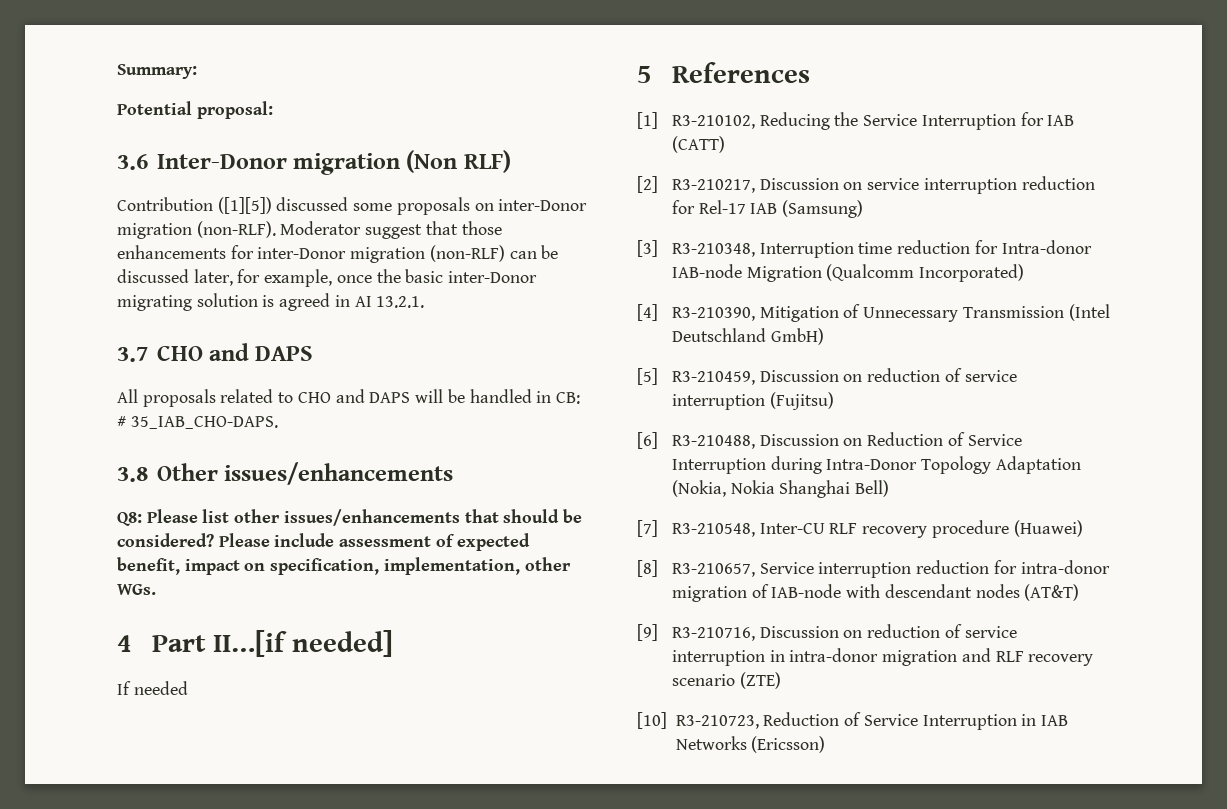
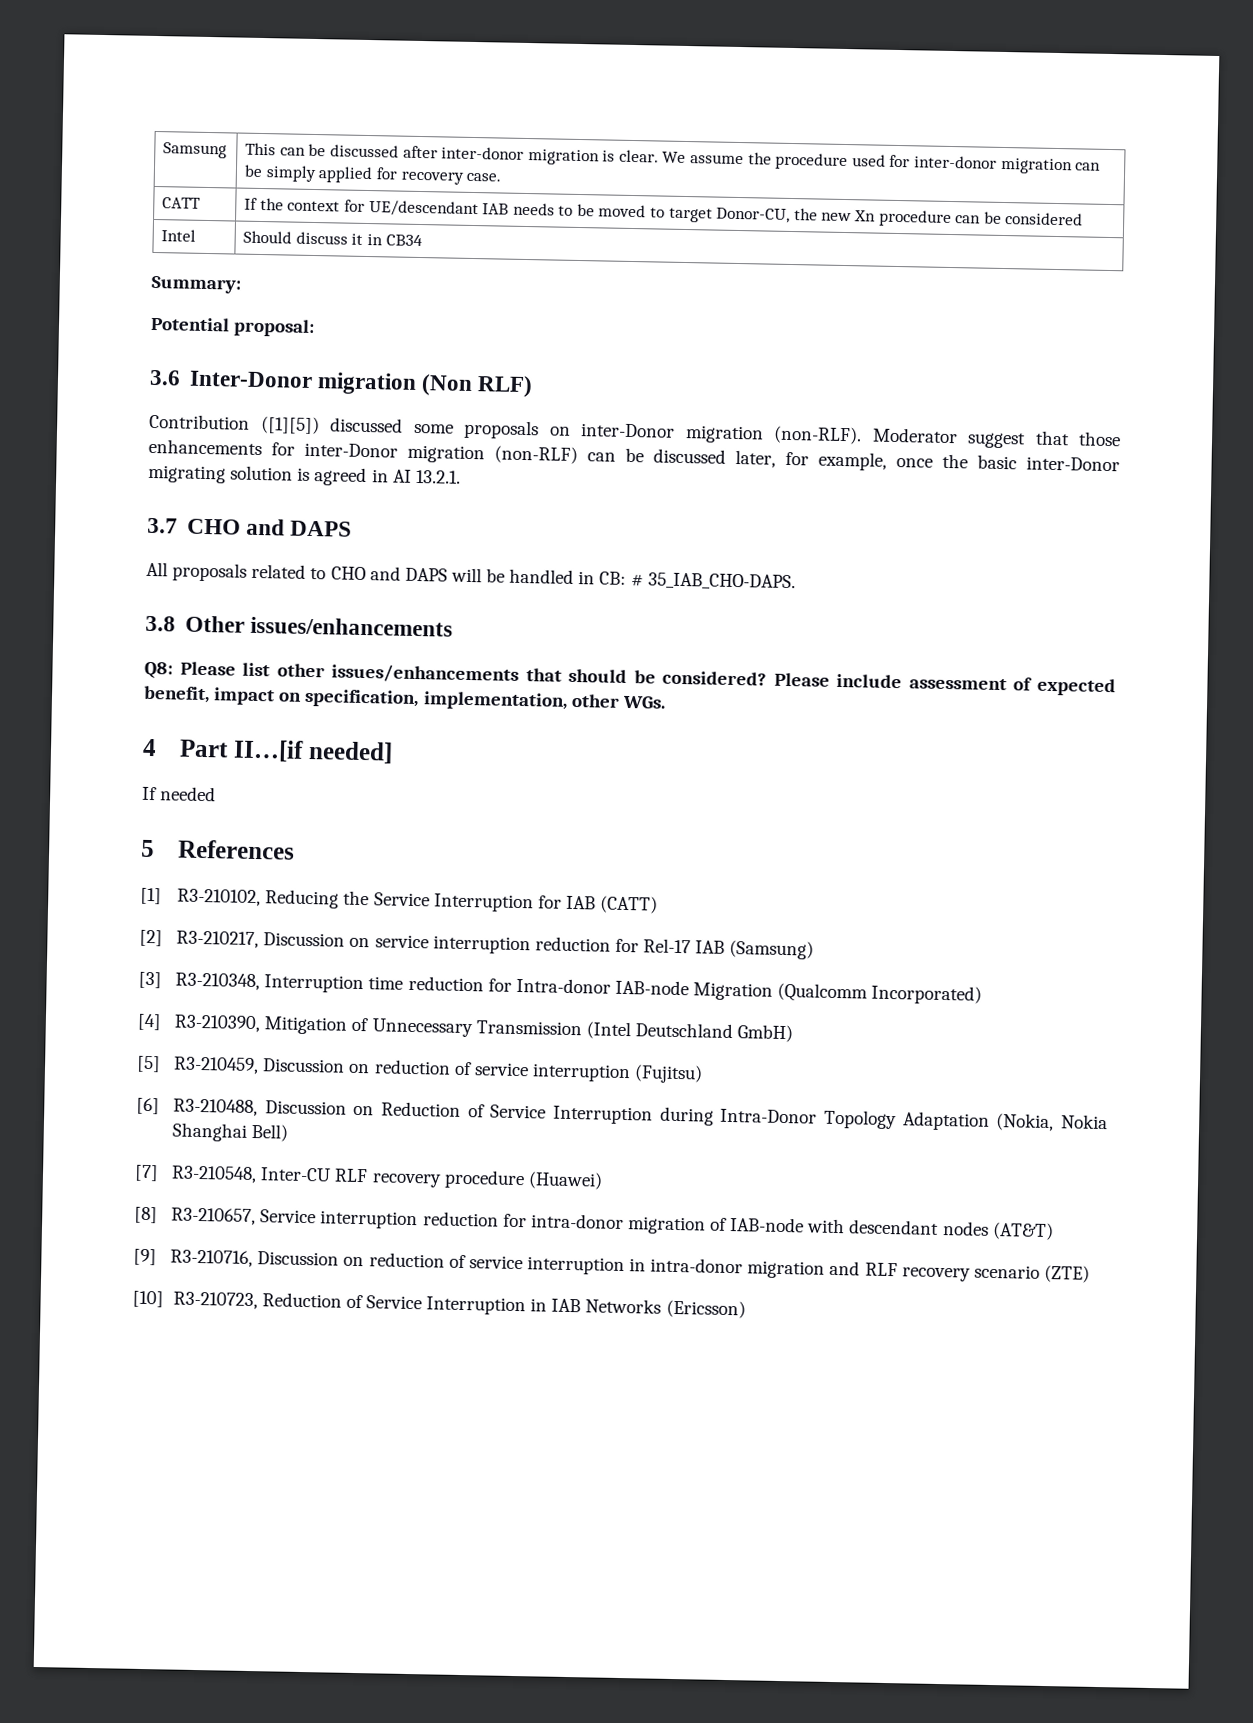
(117, 71) none -> [163,142,228,159] [245,142,1102,175] [244,164,502,185] [162,197,202,209] [244,197,1084,228] [161,229,197,242] [243,230,423,247] Samsung | This can be discussed after inter-donor migration is clear. We assume the procedure used for inter-donor migration can be simply applied for recovery case. // CATT | If the context for UE/descendant IAB needs to be moved to target Donor-CU, the new Xn procedure can be considered // Intel | Should discuss it in CB34 //

